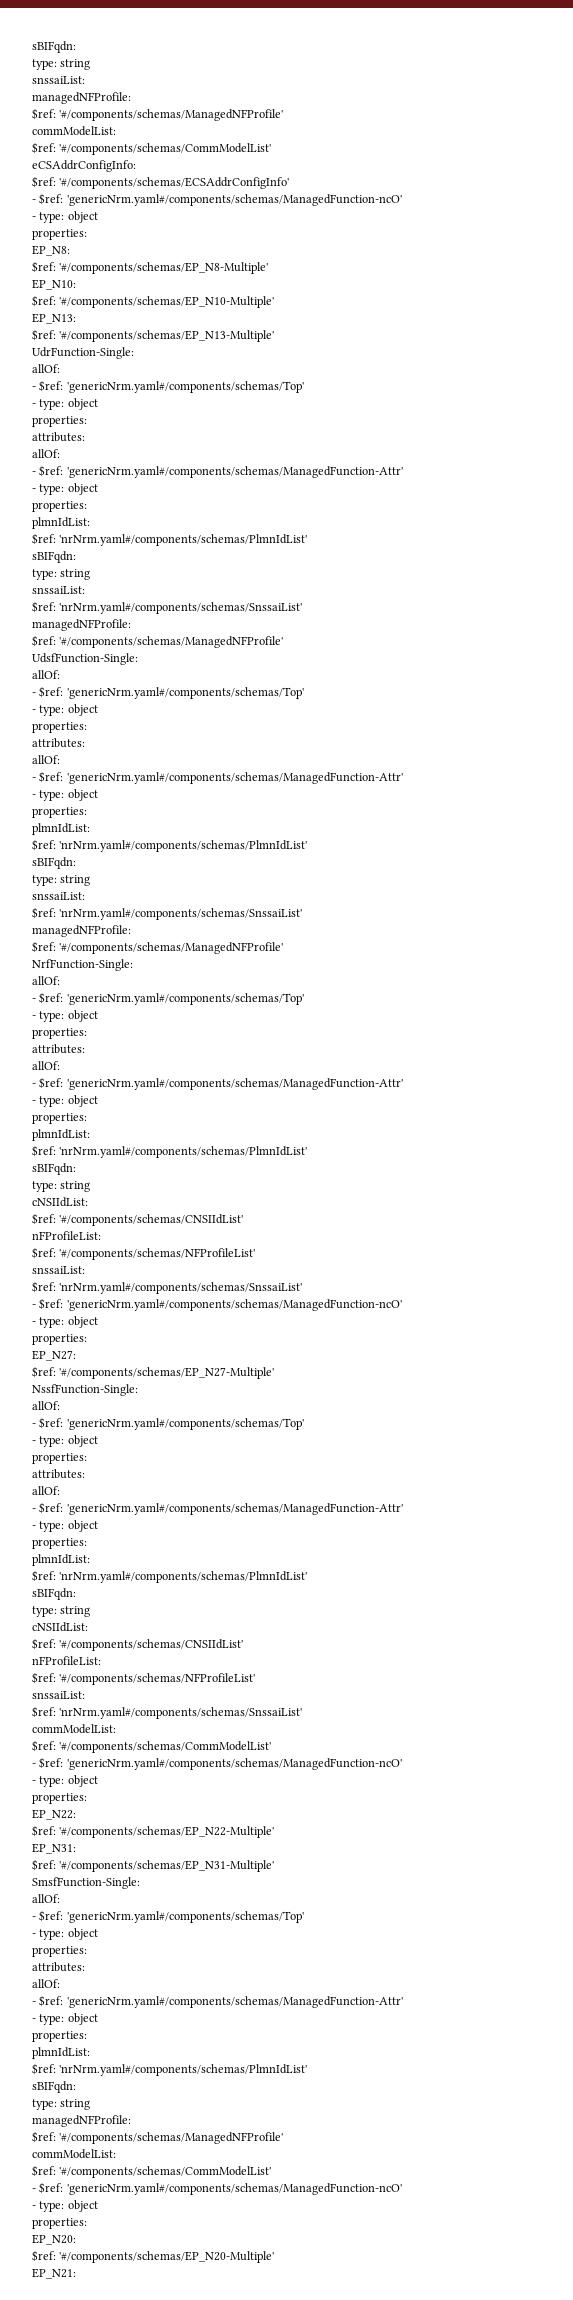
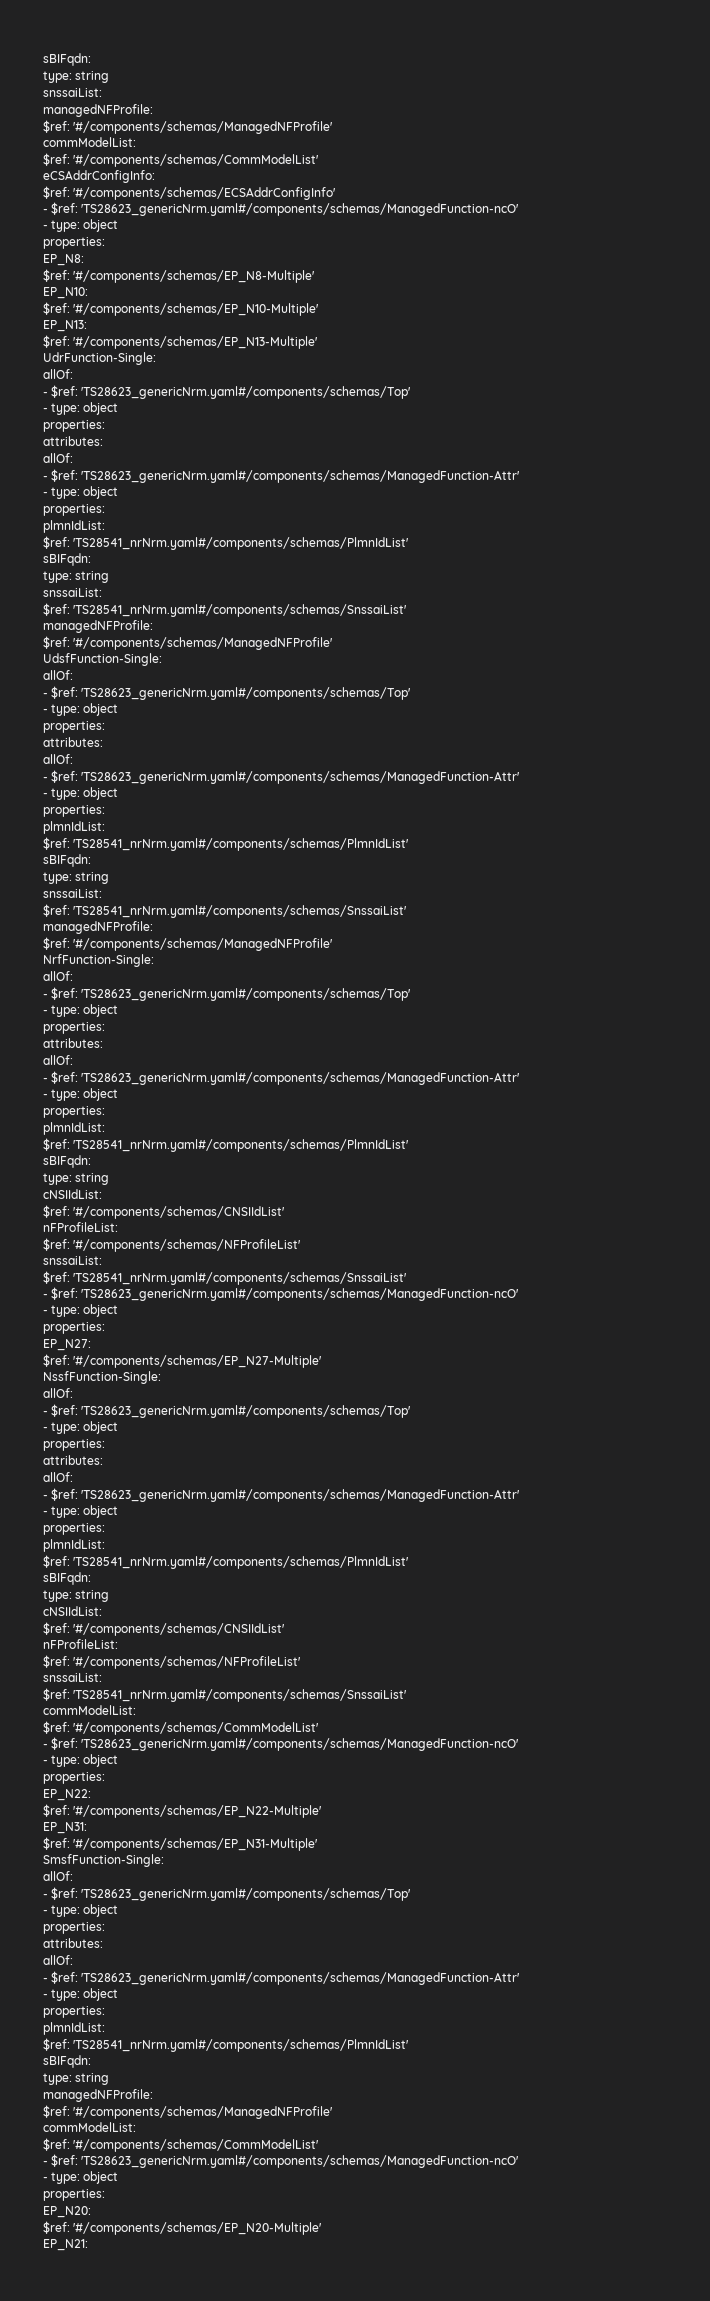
[66,194,402,206] 'genericNrm.yaml#/components/schemas/ManagedFunction-ncO' -> [81,203,519,216] 'TS28623_genericNrm.yaml#/components/schemas/ManagedFunction-ncO'
[66,381,304,393] [32,398,98,410] [32,416,87,427] [32,432,85,442] [32,449,60,458] [32,465,403,478] [32,483,98,495] [32,501,87,512] [32,517,90,529] [32,533,308,546] [32,551,76,563] [32,569,91,580] [32,586,85,594] [32,601,303,614] 'genericNrm.yaml#/components/schemas/Top' // - type: object // properties: // attributes: // allOf: // - $ref: 'genericNrm.yaml#/components/schemas/ManagedFunction-Attr' // - type: object // properties: // plmnIdList: // $ref: 'nrNrm.yaml#/components/schemas/PlmnIdList' // sBIFqdn: // type: string // snssaiList: // $ref: 'nrNrm.yaml#/components/schemas/SnssaiList' -> [81,386,411,399] [43,402,119,415] [43,420,105,432] [43,436,103,446] [43,453,73,463] [43,469,520,483] [43,486,119,499] [43,504,105,516] [43,520,105,533] [43,536,409,550] [43,553,91,566] [43,571,110,583] [43,588,102,597] [43,603,407,617] 'TS28623_genericNrm.yaml#/components/schemas/Top' // - type: object // properties: // attributes: // allOf: // - $ref: 'TS28623_genericNrm.yaml#/components/schemas/ManagedFunction-Attr' // - type: object // properties: // plmnIdList: // $ref: 'TS28541_nrNrm.yaml#/components/schemas/PlmnIdList' // sBIFqdn: // type: string // snssaiList: // $ref: 'TS28541_nrNrm.yaml#/components/schemas/SnssaiList'
[66,687,304,699] [32,704,98,716] [32,722,87,733] [32,738,85,748] [32,755,60,764] [32,771,403,784] [32,789,98,801] [32,807,87,818] [32,823,90,835] [32,839,308,852] [32,857,76,869] [32,875,91,886] [32,892,85,900] [32,907,303,920] 'genericNrm.yaml#/components/schemas/Top' // - type: object // properties: // attributes: // allOf: // - $ref: 'genericNrm.yaml#/components/schemas/ManagedFunction-Attr' // - type: object // properties: // plmnIdList: // $ref: 'nrNrm.yaml#/components/schemas/PlmnIdList' // sBIFqdn: // type: string // snssaiList: // $ref: 'nrNrm.yaml#/components/schemas/SnssaiList' -> [81,687,411,700] [43,703,119,716] [43,721,105,733] [43,737,103,747] [43,754,73,764] [43,770,520,784] [43,787,119,800] [43,805,105,817] [43,821,105,834] [43,837,409,851] [43,854,91,867] [43,872,110,884] [43,889,102,898] [43,904,407,918] 'TS28623_genericNrm.yaml#/components/schemas/Top' // - type: object // properties: // attributes: // allOf: // - $ref: 'TS28623_genericNrm.yaml#/components/schemas/ManagedFunction-Attr' // - type: object // properties: // plmnIdList: // $ref: 'TS28541_nrNrm.yaml#/components/schemas/PlmnIdList' // sBIFqdn: // type: string // snssaiList: // $ref: 'TS28541_nrNrm.yaml#/components/schemas/SnssaiList'
[66,993,304,1005] [32,1010,98,1022] [32,1028,87,1039] [32,1044,85,1054] [32,1061,60,1070] [32,1077,403,1090] [32,1095,98,1107] [32,1113,87,1124] [32,1129,90,1141] [32,1145,308,1158] 'genericNrm.yaml#/components/schemas/Top' // - type: object // properties: // attributes: // allOf: // - $ref: 'genericNrm.yaml#/components/schemas/ManagedFunction-Attr' // - type: object // properties: // plmnIdList: // $ref: 'nrNrm.yaml#/components/schemas/PlmnIdList' -> [81,988,411,1001] [43,1004,119,1017] [43,1022,105,1034] [43,1038,103,1048] [43,1055,73,1065] [43,1071,520,1085] [43,1088,119,1101] [43,1106,105,1118] [43,1122,105,1135] [43,1138,409,1152] 'TS28623_genericNrm.yaml#/components/schemas/Top' // - type: object // properties: // attributes: // allOf: // - $ref: 'TS28623_genericNrm.yaml#/components/schemas/ManagedFunction-Attr' // - type: object // properties: // plmnIdList: // $ref: 'TS28541_nrNrm.yaml#/components/schemas/PlmnIdList'
[59,1282,303,1294] [32,1298,402,1311] 'nrNrm.yaml#/components/schemas/SnssaiList' // - $ref: 'genericNrm.yaml#/components/schemas/ManagedFunction-ncO' -> [73,1272,407,1285] [43,1287,519,1301] 'TS28541_nrNrm.yaml#/components/schemas/SnssaiList' // - $ref: 'TS28623_genericNrm.yaml#/components/schemas/ManagedFunction-ncO'
[66,1418,304,1430] [32,1435,98,1447] [32,1453,87,1464] [32,1469,85,1479] [32,1486,60,1495] [32,1502,403,1515] [32,1520,98,1532] [32,1538,87,1549] [32,1554,90,1566] [32,1570,308,1583] 'genericNrm.yaml#/components/schemas/Top' // - type: object // properties: // attributes: // allOf: // - $ref: 'genericNrm.yaml#/components/schemas/ManagedFunction-Attr' // - type: object // properties: // plmnIdList: // $ref: 'nrNrm.yaml#/components/schemas/PlmnIdList' -> [81,1405,411,1418] [43,1421,119,1434] [43,1439,105,1451] [43,1455,103,1465] [43,1472,73,1482] [43,1488,520,1502] [43,1505,119,1518] [43,1523,105,1535] [43,1539,105,1552] [43,1555,409,1569] 'TS28623_genericNrm.yaml#/components/schemas/Top' // - type: object // properties: // attributes: // allOf: // - $ref: 'TS28623_genericNrm.yaml#/components/schemas/ManagedFunction-Attr' // - type: object // properties: // plmnIdList: // $ref: 'TS28541_nrNrm.yaml#/components/schemas/PlmnIdList'
[59,1707,303,1719] [32,1724,116,1734] [32,1740,272,1753] [32,1757,402,1770] 'nrNrm.yaml#/components/schemas/SnssaiList' // commModelList: // $ref: '#/components/schemas/CommModelList' // - $ref: 'genericNrm.yaml#/components/schemas/ManagedFunction-ncO' -> [73,1689,407,1702] [43,1705,136,1715] [43,1721,319,1735] [43,1737,519,1751] 'TS28541_nrNrm.yaml#/components/schemas/SnssaiList' // commModelList: // $ref: '#/components/schemas/CommModelList' // - $ref: 'TS28623_genericNrm.yaml#/components/schemas/ManagedFunction-ncO'
[66,1911,304,1923] [32,1928,98,1940] [32,1946,87,1957] [32,1962,85,1972] [32,1979,60,1988] [32,1995,403,2008] [32,2013,98,2025] [32,2031,87,2042] [32,2047,90,2059] [32,2063,308,2076] 'genericNrm.yaml#/components/schemas/Top' // - type: object // properties: // attributes: // allOf: // - $ref: 'genericNrm.yaml#/components/schemas/ManagedFunction-Attr' // - type: object // properties: // plmnIdList: // $ref: 'nrNrm.yaml#/components/schemas/PlmnIdList' -> [81,1888,411,1901] [43,1904,119,1917] [43,1922,105,1934] [43,1938,103,1948] [43,1955,73,1965] [43,1971,520,1985] [43,1988,119,2001] [43,2006,105,2018] [43,2022,105,2035] [43,2038,409,2052] 'TS28623_genericNrm.yaml#/components/schemas/Top' // - type: object // properties: // attributes: // allOf: // - $ref: 'TS28623_genericNrm.yaml#/components/schemas/ManagedFunction-Attr' // - type: object // properties: // plmnIdList: // $ref: 'TS28541_nrNrm.yaml#/components/schemas/PlmnIdList'
[66,2183,402,2195] 'genericNrm.yaml#/components/schemas/ManagedFunction-ncO' -> [81,2155,519,2168] 'TS28623_genericNrm.yaml#/components/schemas/ManagedFunction-ncO'

